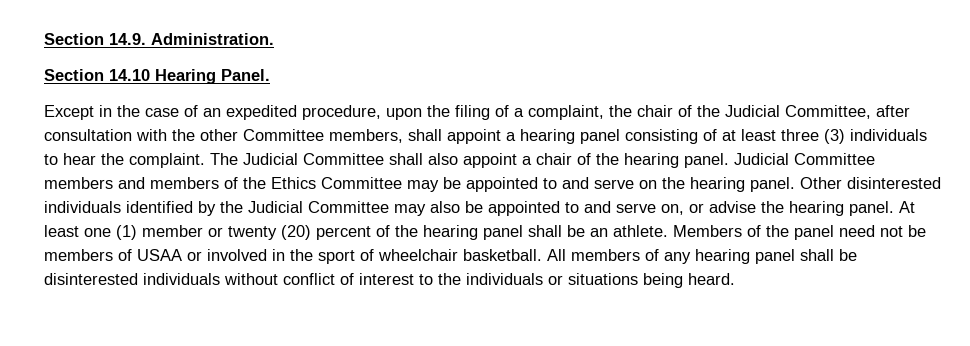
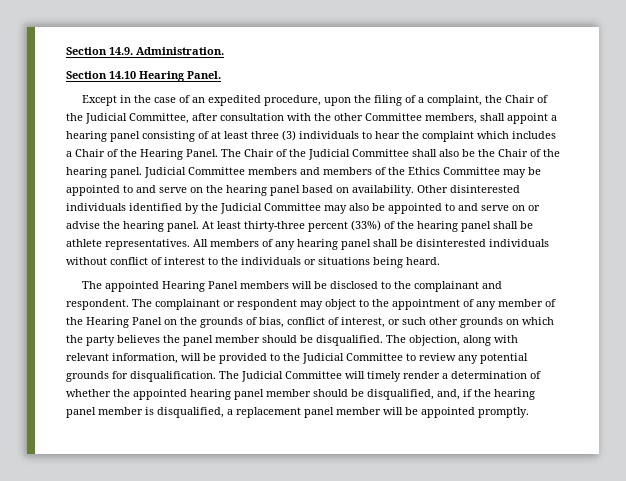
[637,105,673,117] chair -> [504,95,535,103] Chair
[129,153,238,168] complaint. The -> [422,131,556,142] [66,149,306,160] complaint which includes a Chair of the Hearing Panel. The Chair of the
[463,153,572,168] appoint a chair -> [462,149,528,157] be the Chair
[750,177,795,192] panel. -> [270,185,414,196] panel based on availability.
[661,204,684,215] on, -> [512,205,525,211] on
[84,225,371,240] one (1) member or twenty (20) percent -> [244,220,381,232] thirty-three percent (33%)
[590,225,926,240] [44,249,542,264] an athlete. Members of the panel need not be members of USAA or involved in the sport of wheelchair basketball. -> [66,239,190,250] athlete representatives.
(735, 279) none -> [81,281,502,292] [66,299,556,310] [66,317,554,328] [66,335,518,346] [66,353,528,364] [66,371,541,382] [66,389,535,400] [66,407,529,418] // The appointed Hearing Panel members will be disclosed to the complainant and respondent. The complainant or respondent may object to the appointment of any member of the Hearing Panel on the grounds of bias, conflict of interest, or such other grounds on which the party believes the panel member should be disqualified. The objection, along with relevant information, will be provided to the Judicial Committee to review any potential grounds for disqualification. The Judicial Committee will timely render a determination of whether the appointed hearing panel member should be disqualified, and, if the hearing panel member is disqualified, a replacement panel member will be appointed promptly.

